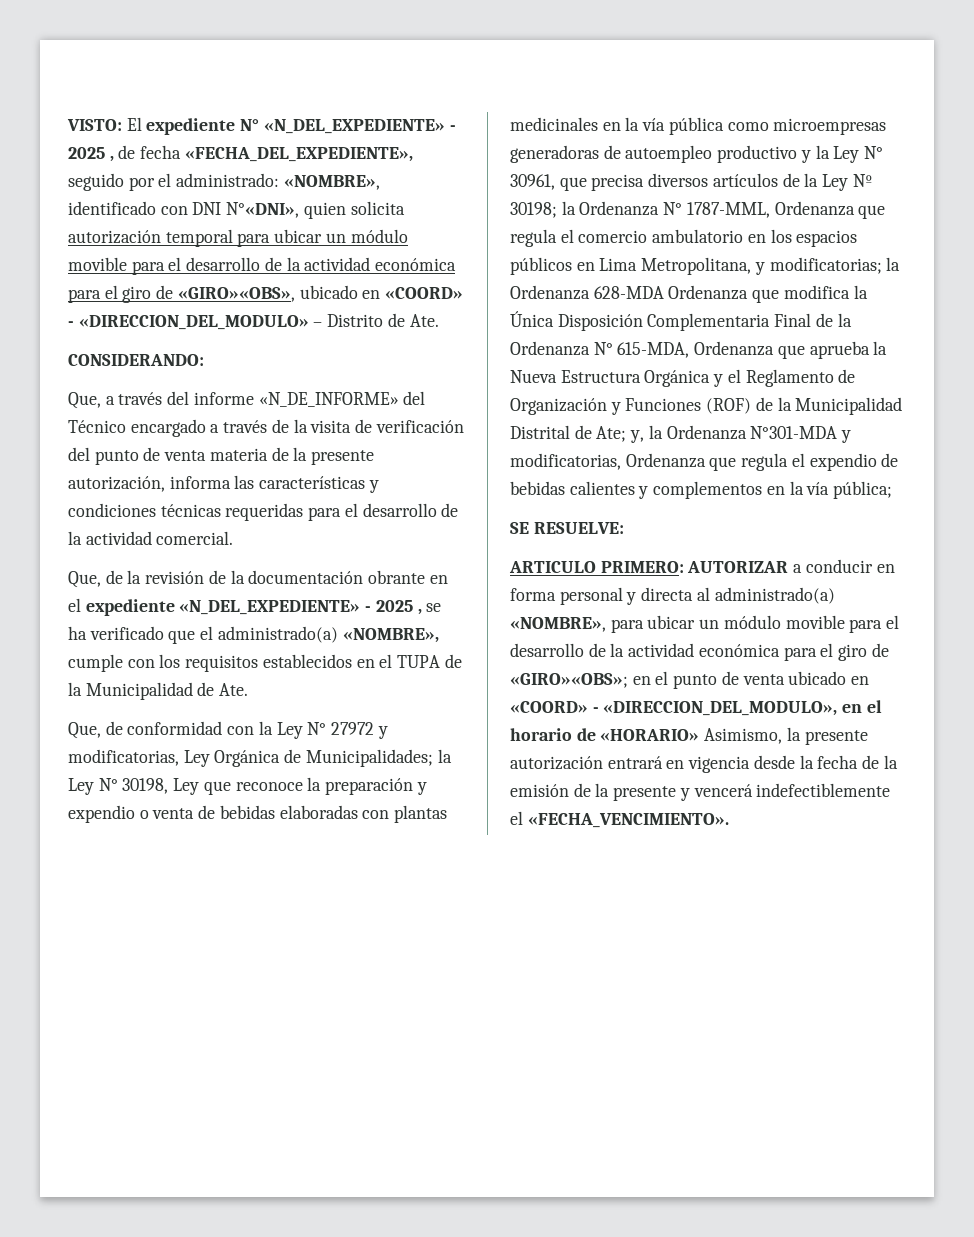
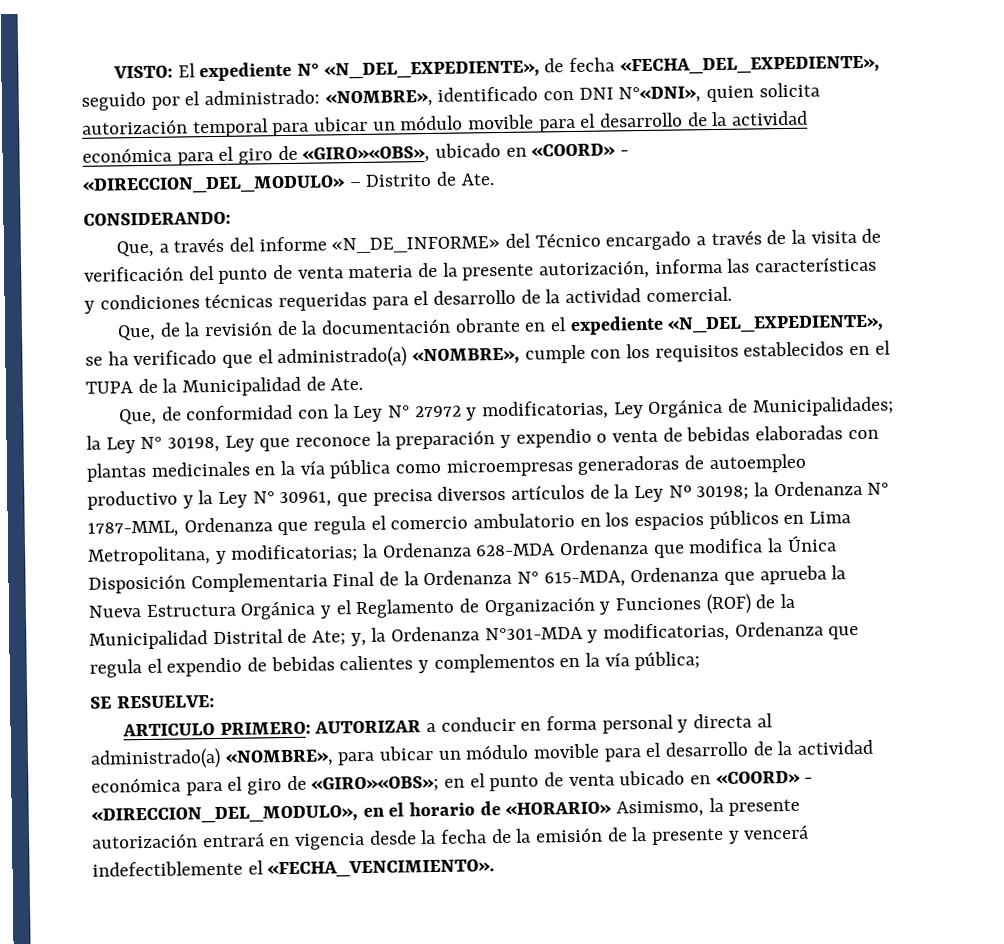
[263,119,456,134] [68,147,114,162] «N_DEL_EXPEDIENTE» - 2025 , -> [323,60,540,80] «N_DEL_EXPEDIENTE»,
[179,600,422,615] «N_DEL_EXPEDIENTE» - 2025 , -> [667,314,885,334] «N_DEL_EXPEDIENTE»,

